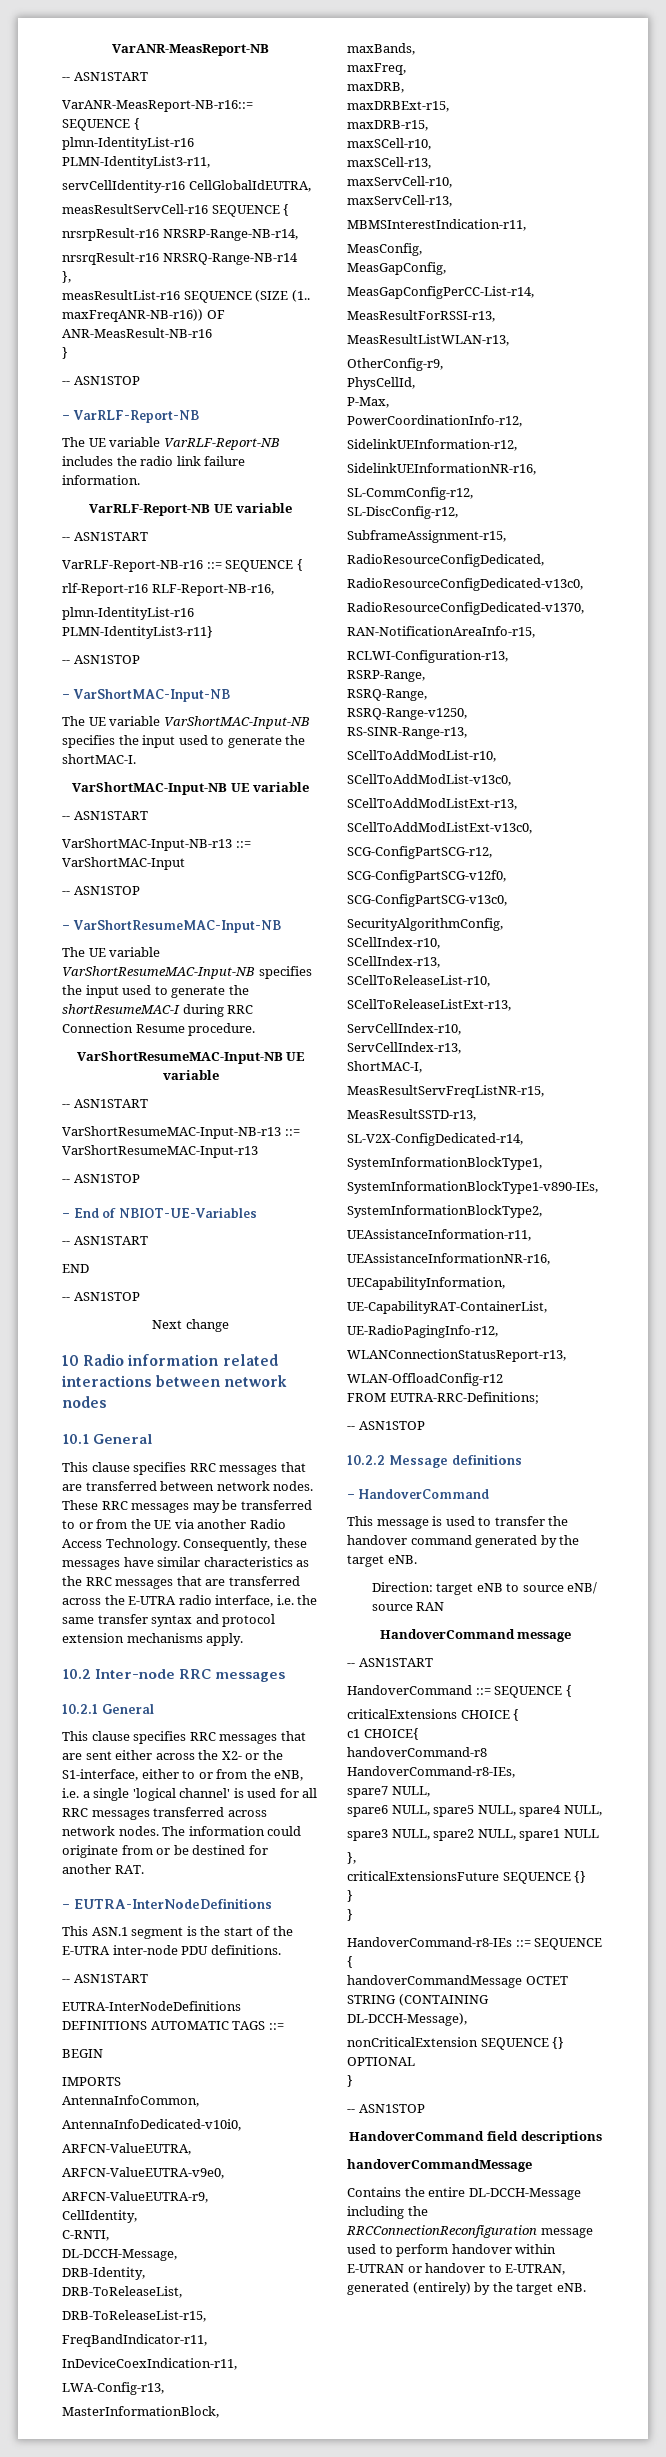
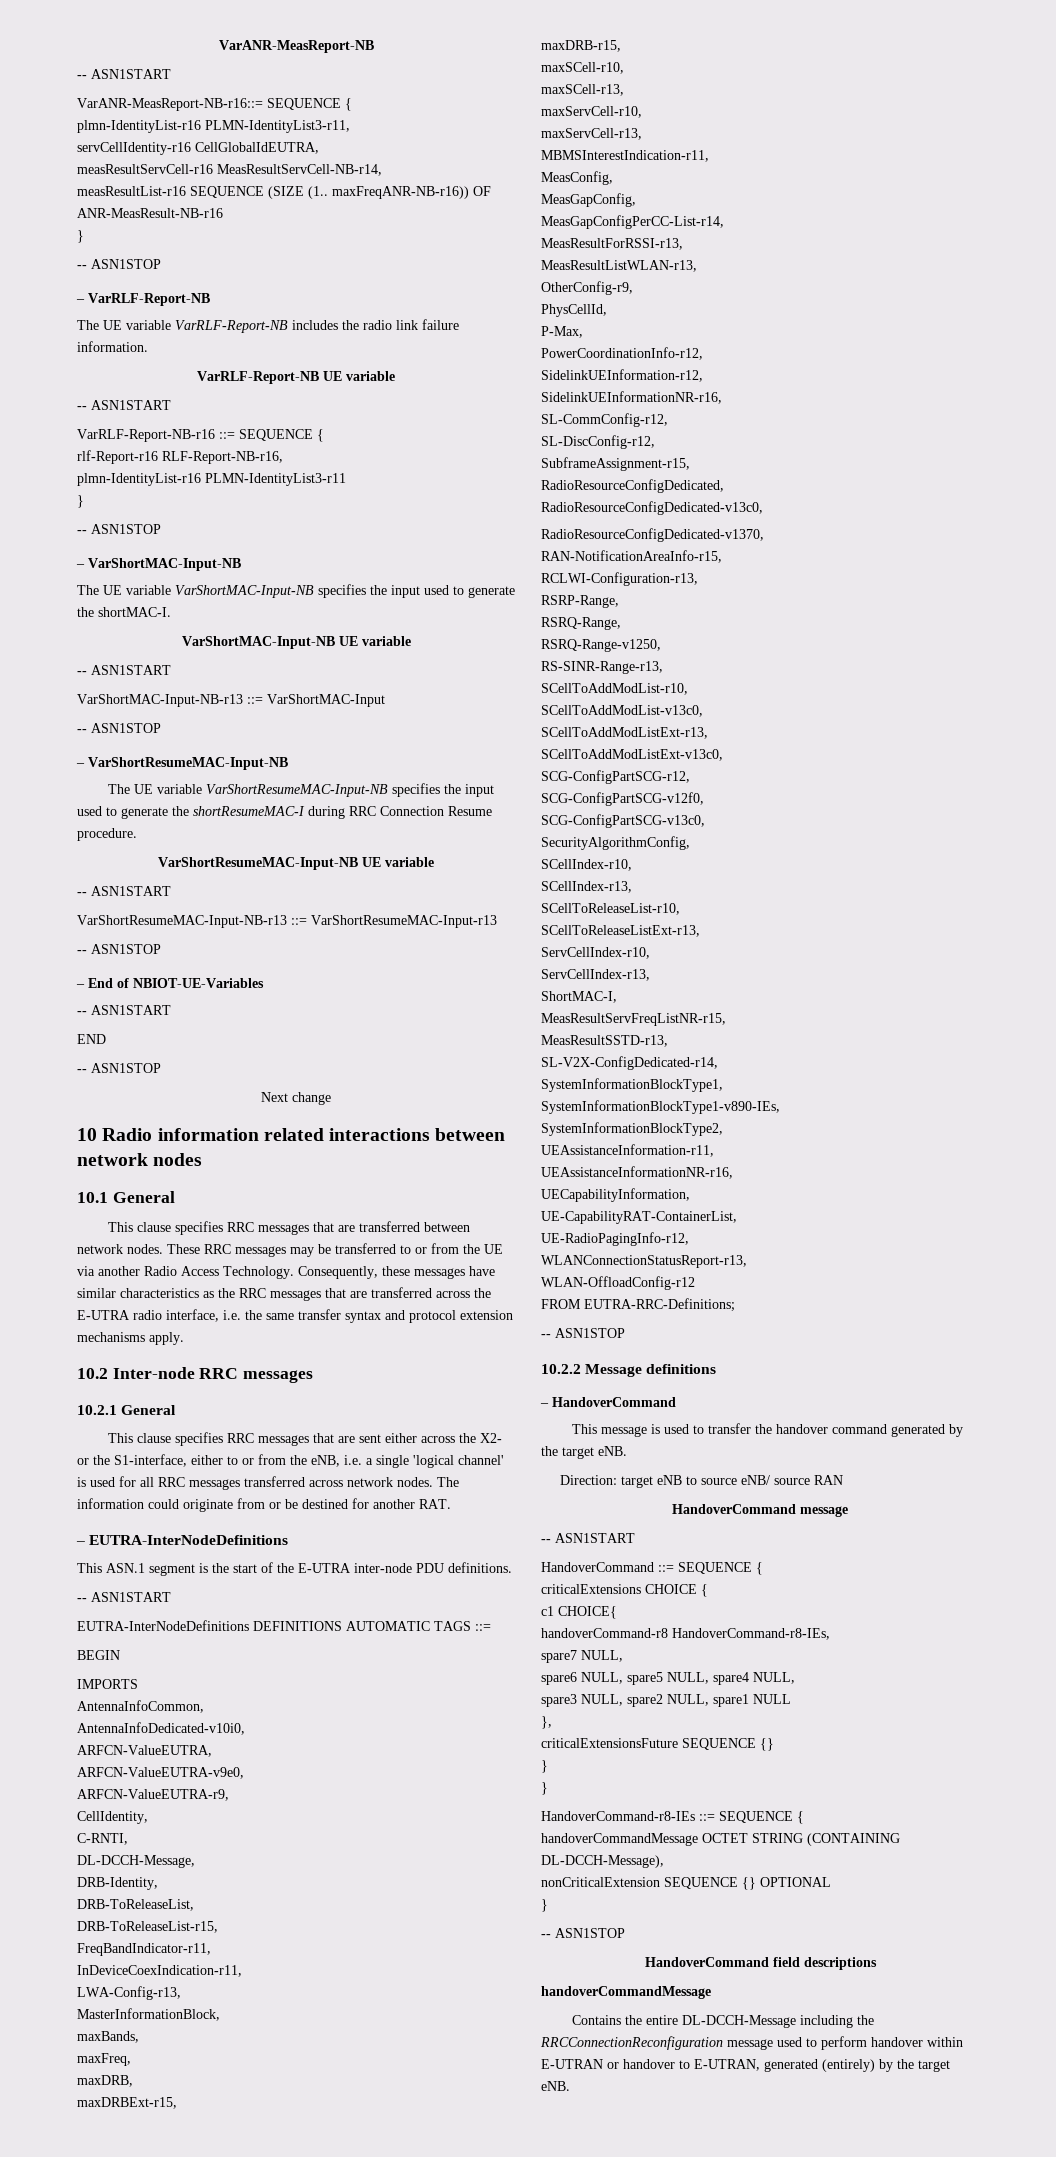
[211,204,290,217] [62,228,298,241] [62,252,298,265] [62,271,71,283] SEQUENCE { // nrsrpResult-r16 NRSRP-Range-NB-r14, // nrsrqResult-r16 NRSRQ-Range-NB-r14 // }, -> [217,164,382,176] MeasResultServCell-NB-r14,
[62,626,213,639] PLMN-IdentityList3-r11} -> [205,473,346,486] [77,495,84,508] PLMN-IdentityList3-r11 // }

